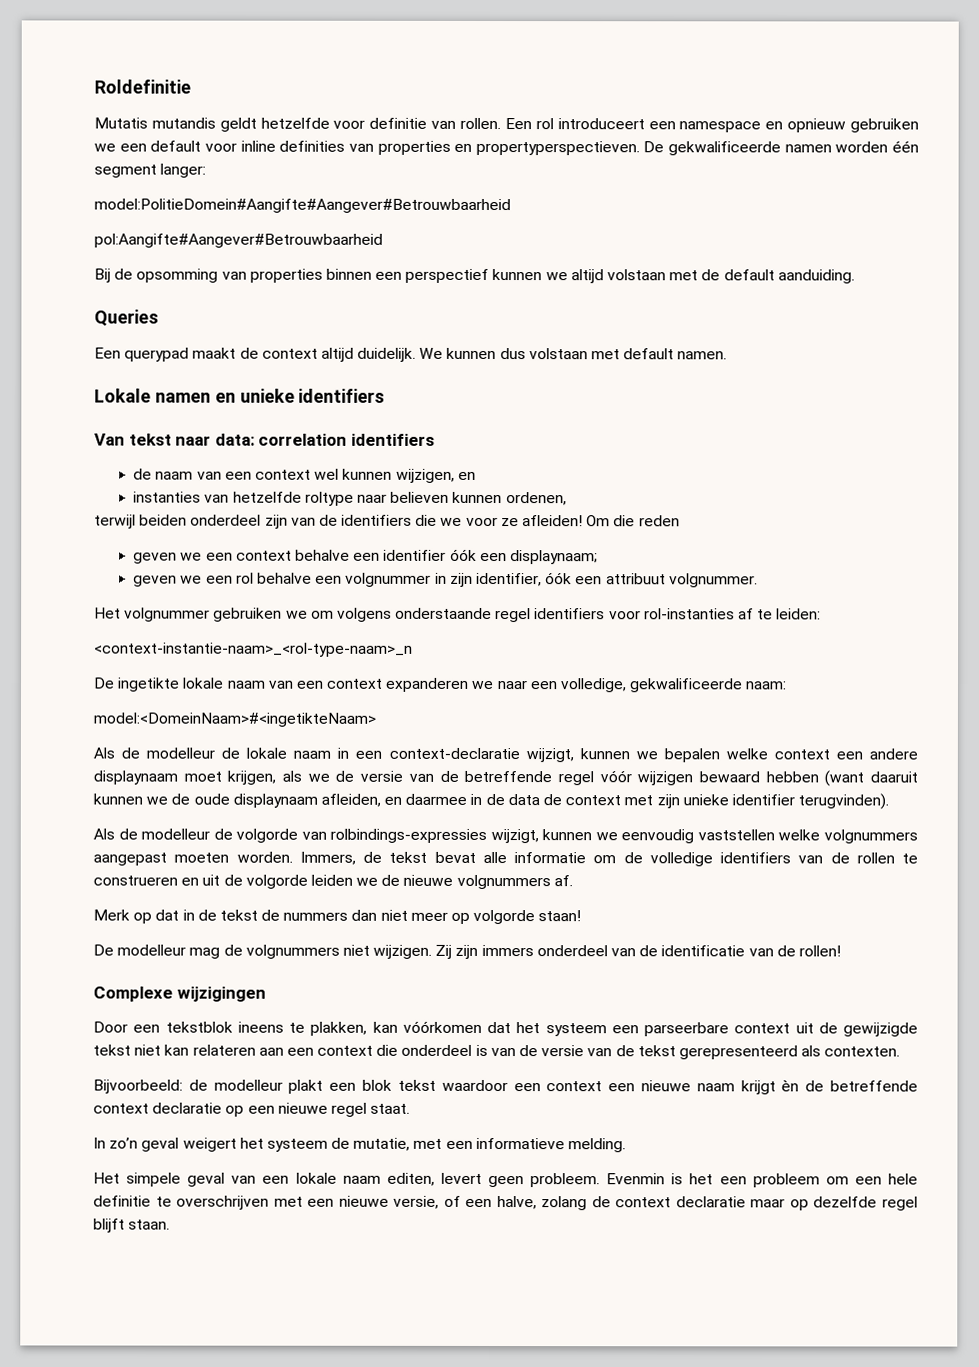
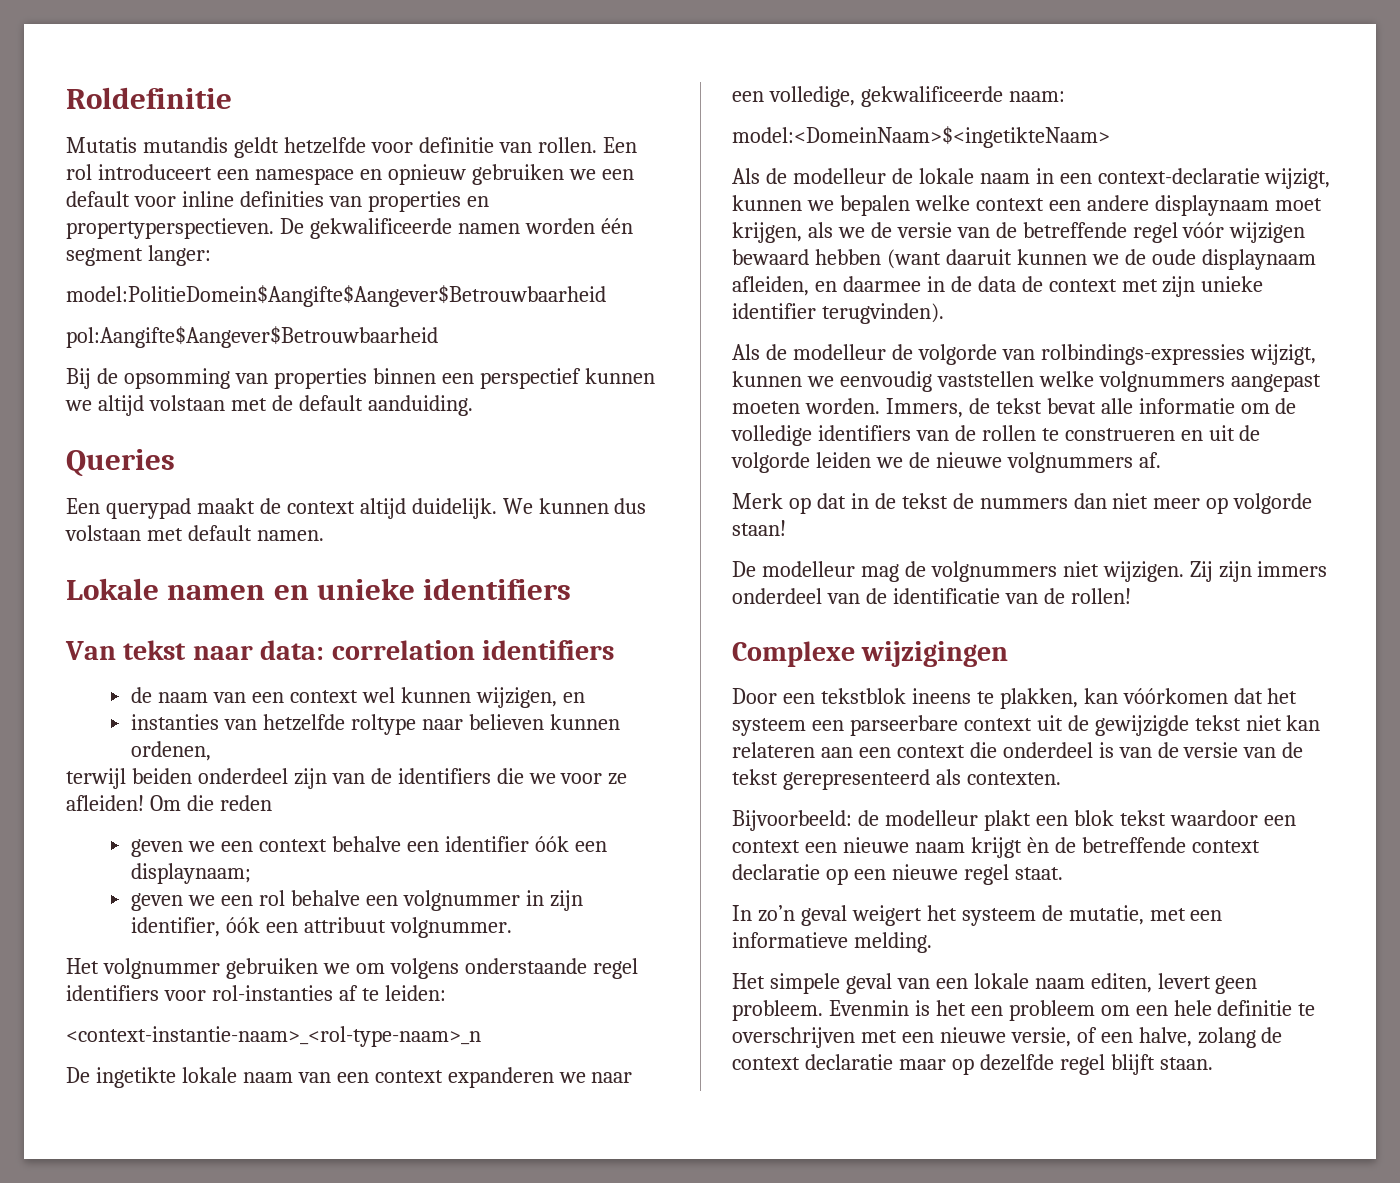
[94,198,511,214] [94,233,383,248] model:PolitieDomein#Aangifte#Aangever#Betrouwbaarheid // pol:Aangifte#Aangever#Betrouwbaarheid -> [66,285,606,307] [66,326,438,348] model:PolitieDomein$Aangifte$Aangever$Betrouwbaarheid // pol:Aangifte$Aangever$Betrouwbaarheid
[93,712,376,727] model:<DomeinNaam>#<ingetikteNaam> -> [732,126,1110,148] model:<DomeinNaam>$<ingetikteNaam>

